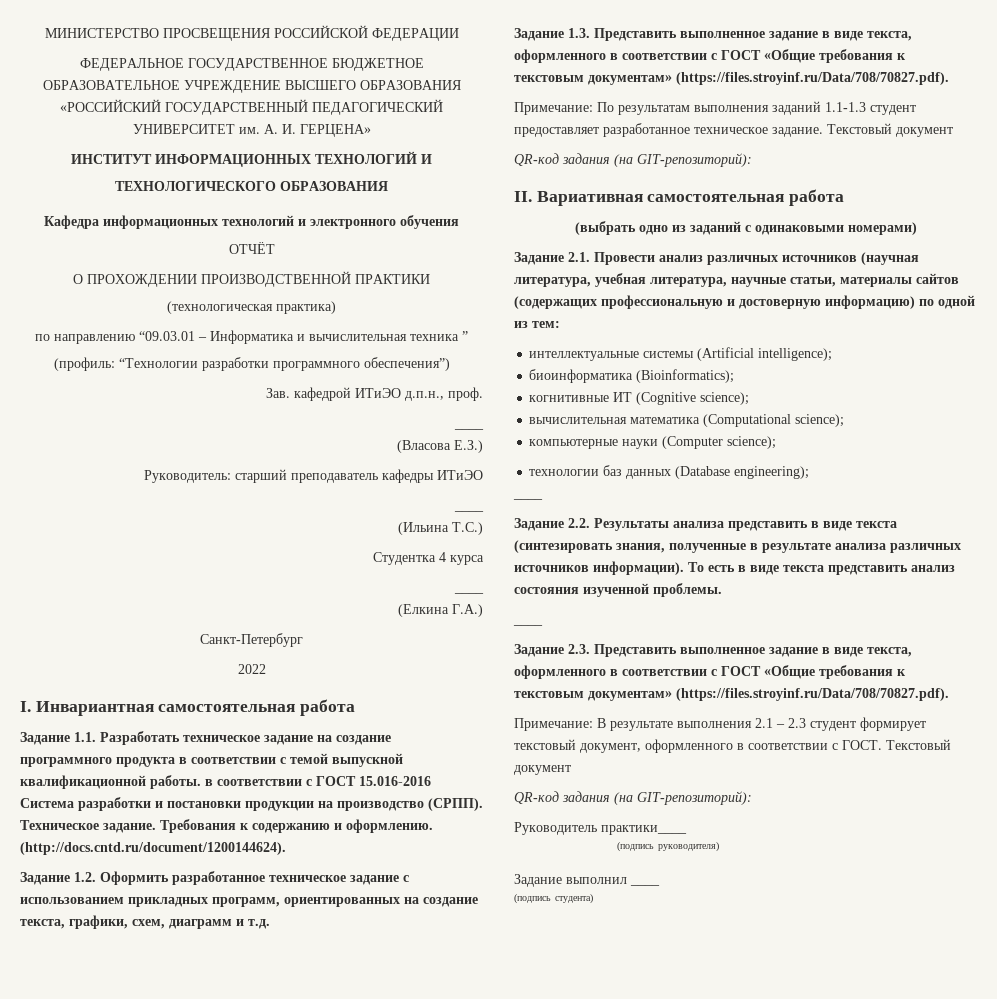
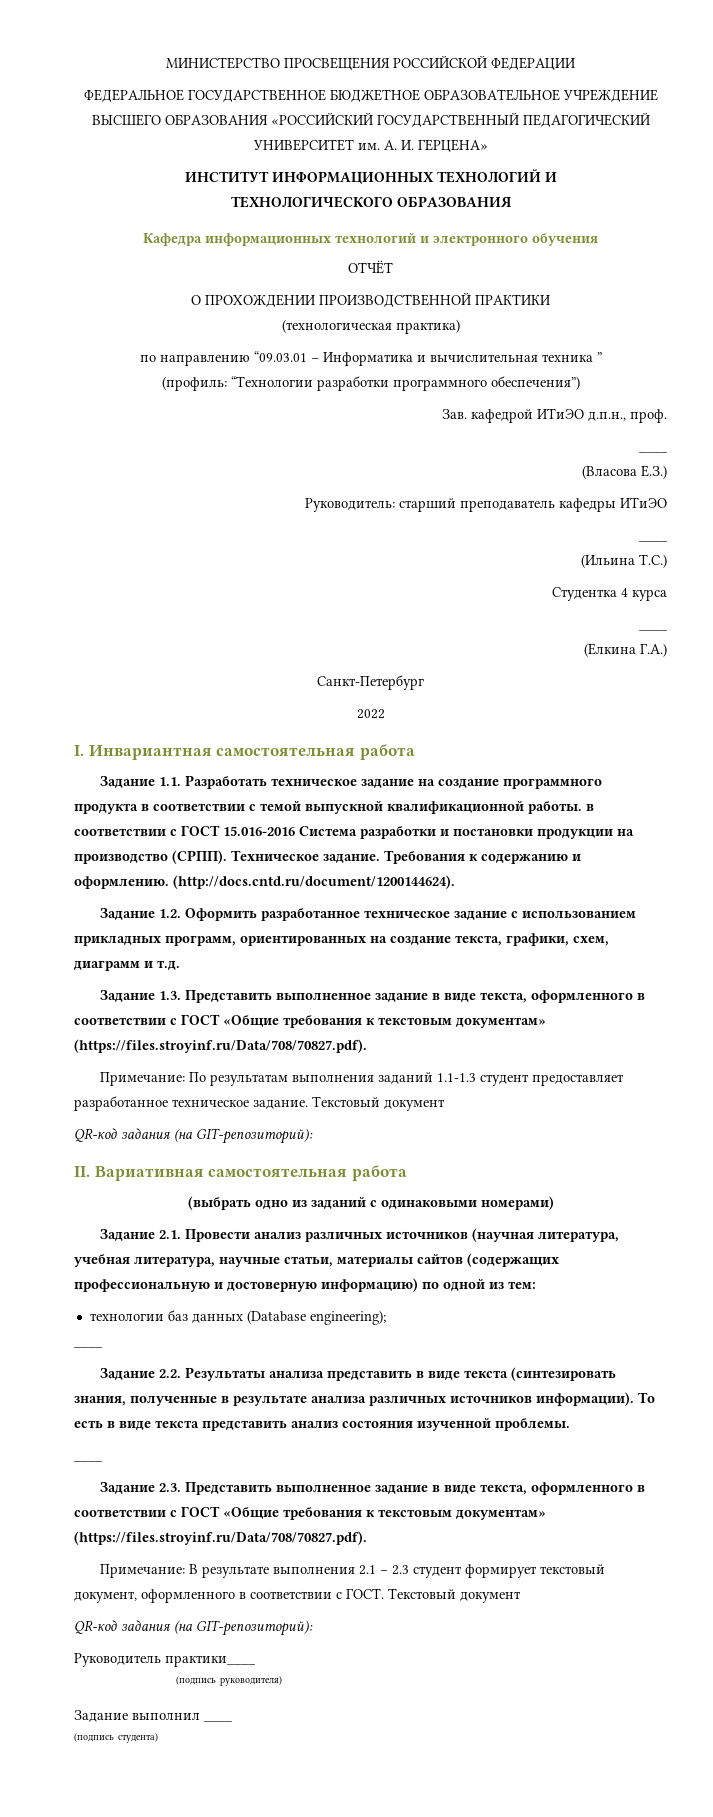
[529,347,833,361] [529,369,735,383] [529,392,750,405] [529,414,845,427] [529,436,777,449] // интеллектуальные системы (Artificial intelligence); // биоинформатика (Bioinformatics); // когнитивные ИТ (Cognitive science); // вычислительная математика (Computational science); // компьютерные науки (Computer science); -> (536, 1285) none

